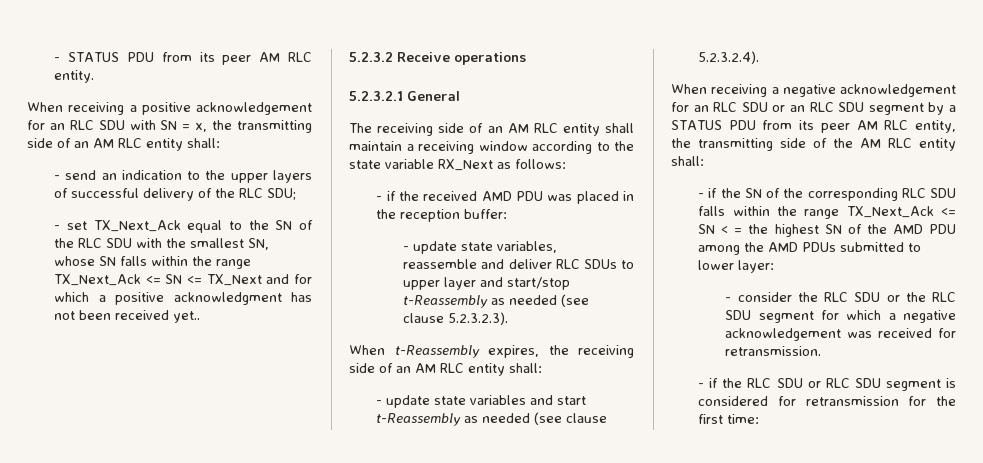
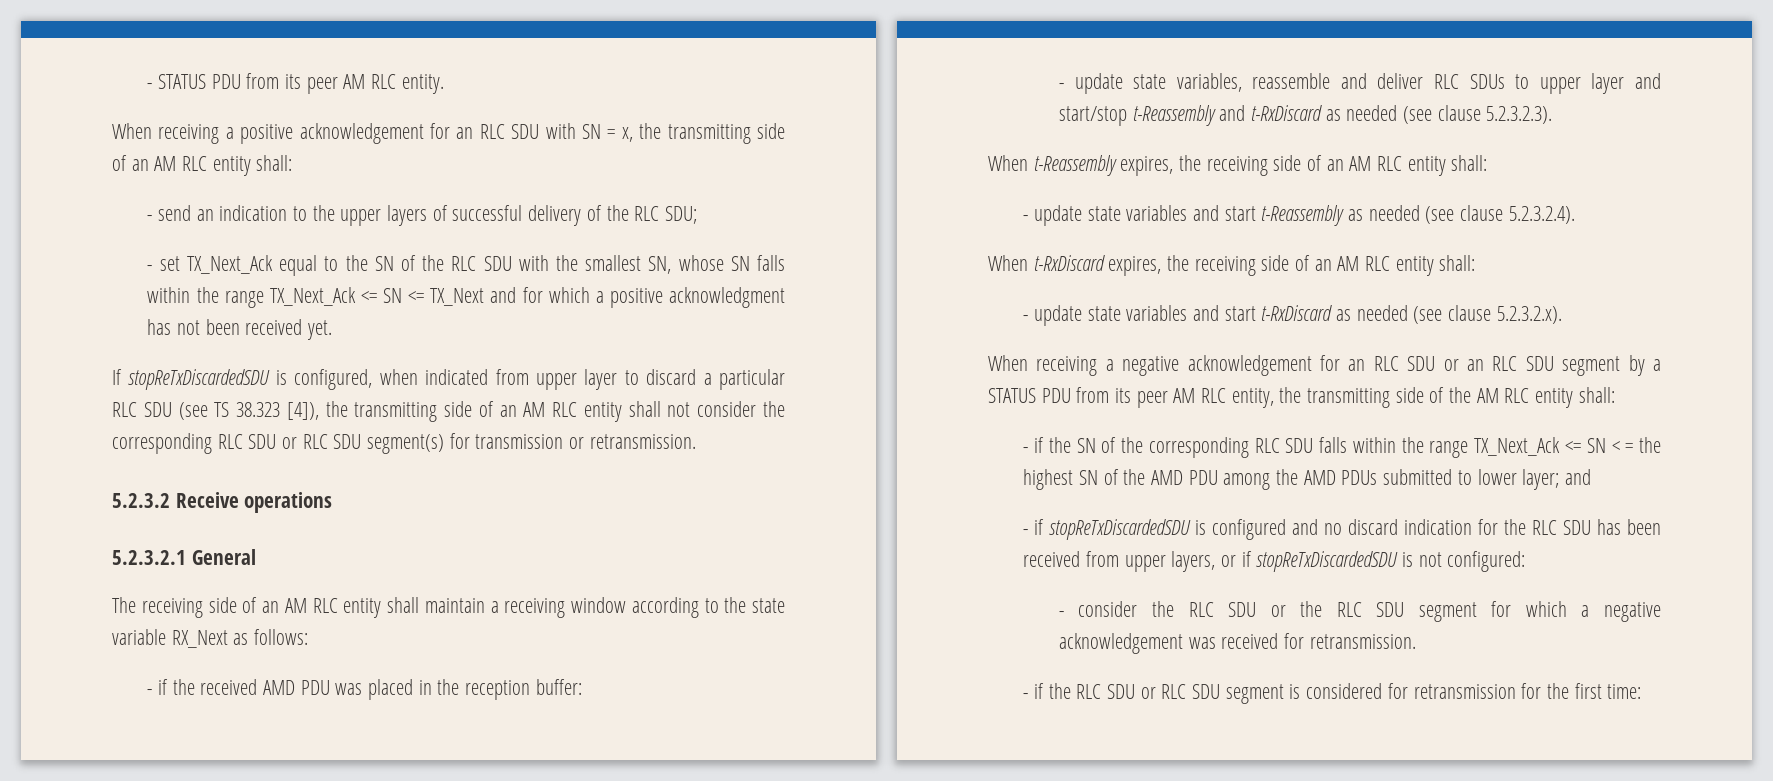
[173,311,201,323] yet.. -> [307,320,333,340] [112,369,785,390] [112,401,785,422] [112,433,696,454] yet. // If stopReTxDiscardedSDU is configured, when indicated from upper layer to discard a particular RLC SDU (see TS 38.323 [4]), the transmitting side of an AM RLC entity shall not consider the corresponding RLC SDU or RLC SDU segment(s) for transmission or retransmission.
(489, 301) none -> [1219,105,1322,121] and t-RxDiscard
(760, 57) none -> [988,255,1476,276] [1023,305,1562,326] // When t-RxDiscard expires, the receiving side of an AM RLC entity shall: // - update state variables and start t-RxDiscard as needed (see clause 5.2.3.2.x).
[738,260,775,273] layer: -> [1522,469,1591,490] [1023,519,1661,540] [1023,551,1526,572] layer; and // - if stopReTxDiscardedSDU is configured and no discard indication for the RLC SDU has been received from upper layers, or if stopReTxDiscardedSDU is not configured:

